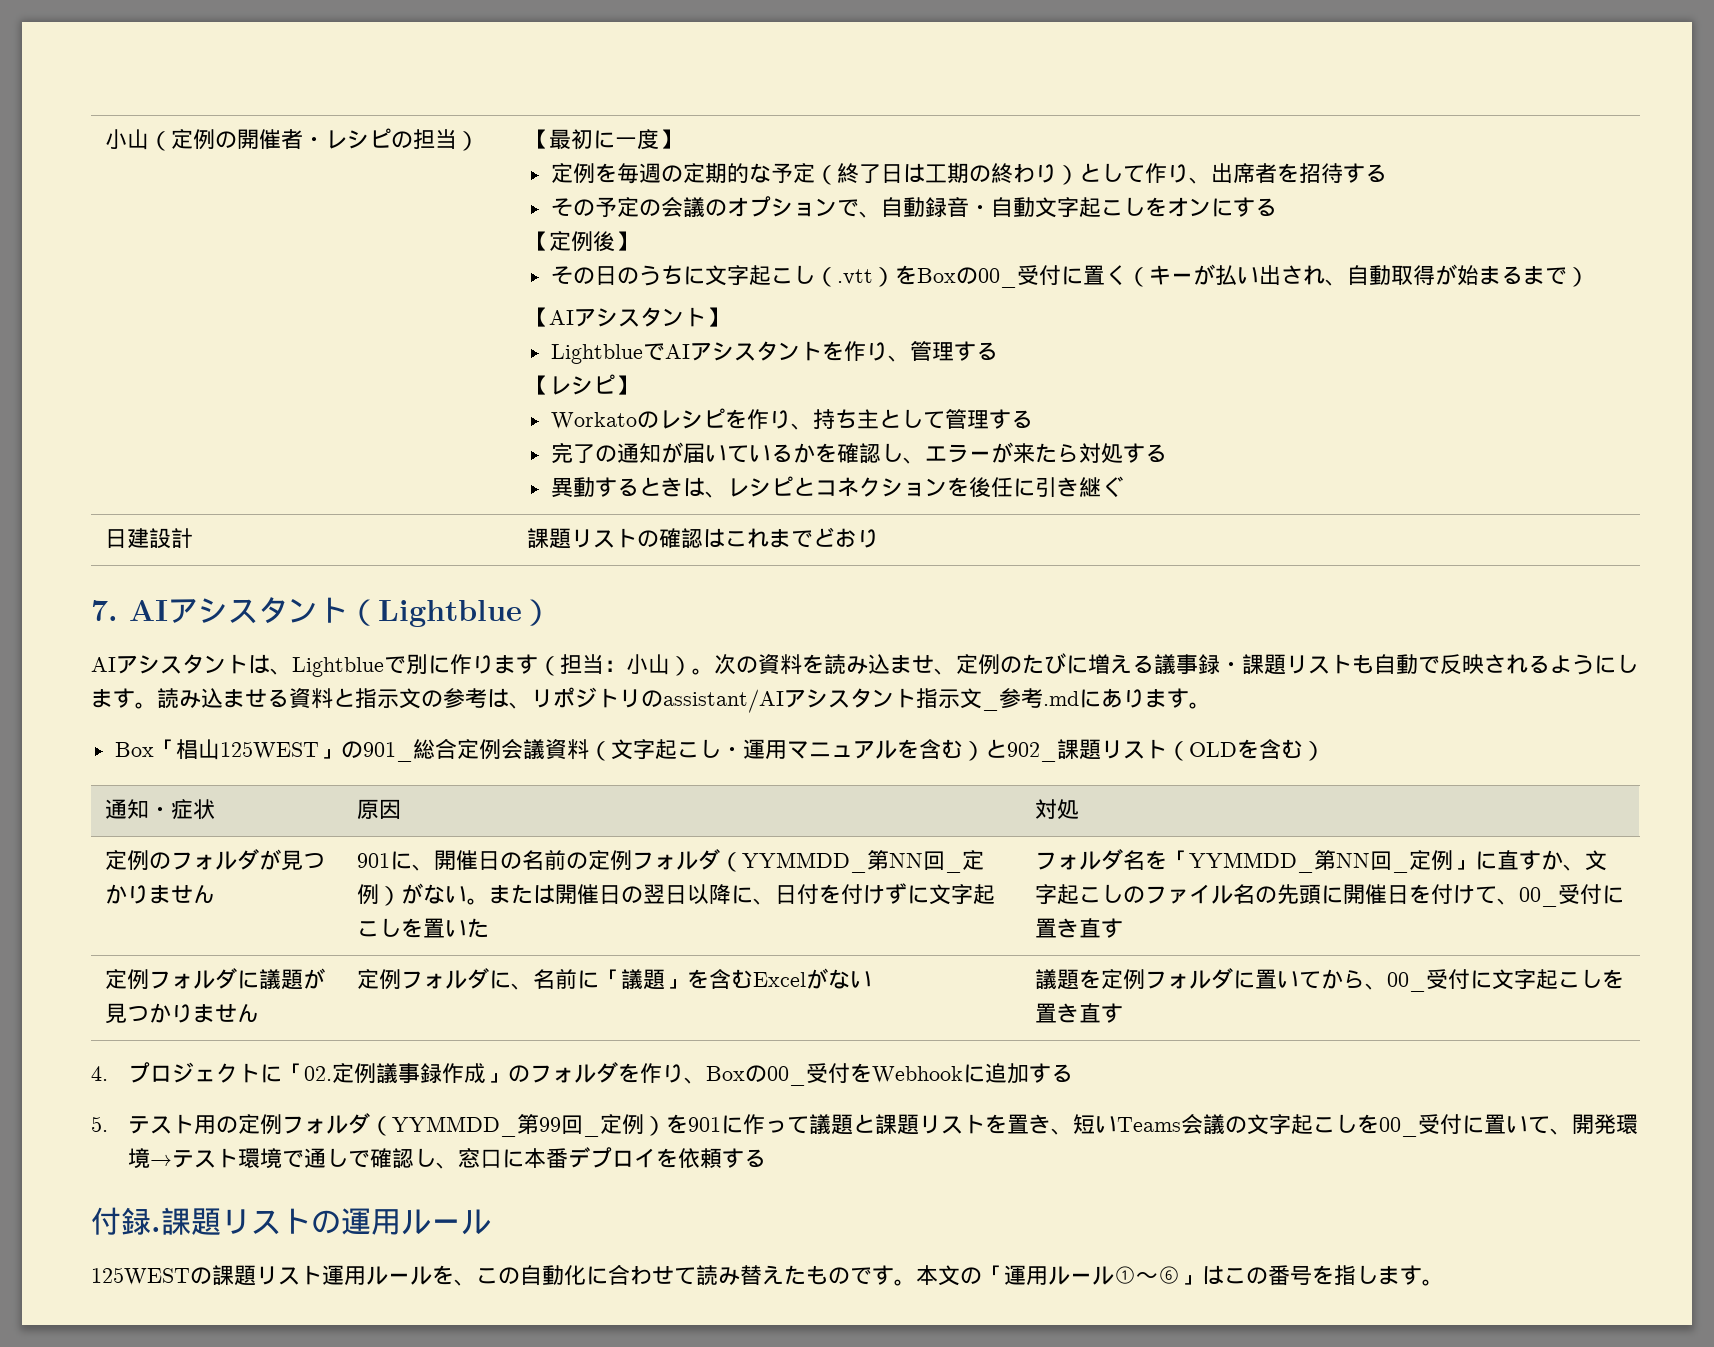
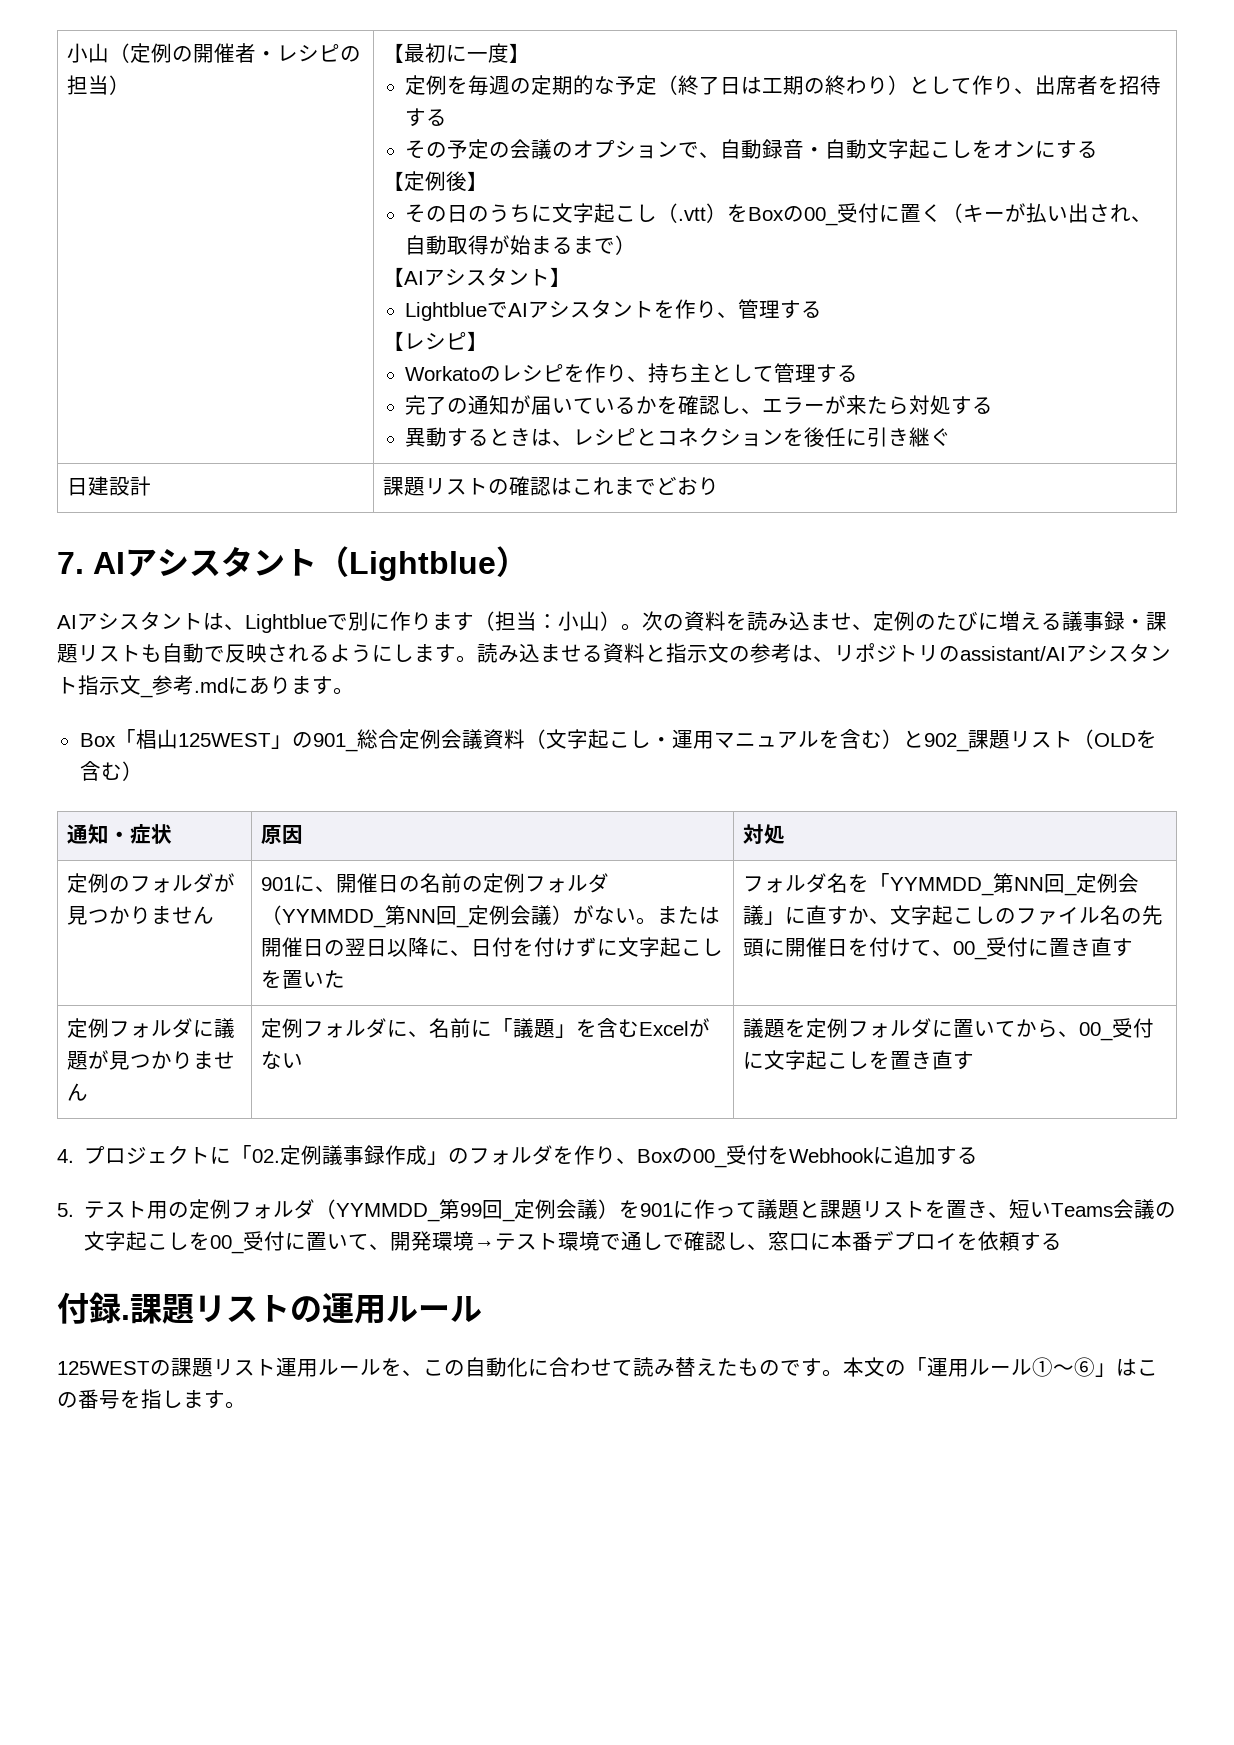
(379, 894) none -> [509,905,552,925] 会議
(1453, 860) none -> [1117,873,1139,893] [742,905,764,925] 会議
(644, 1124) none -> [556,1199,599,1219] 会議

